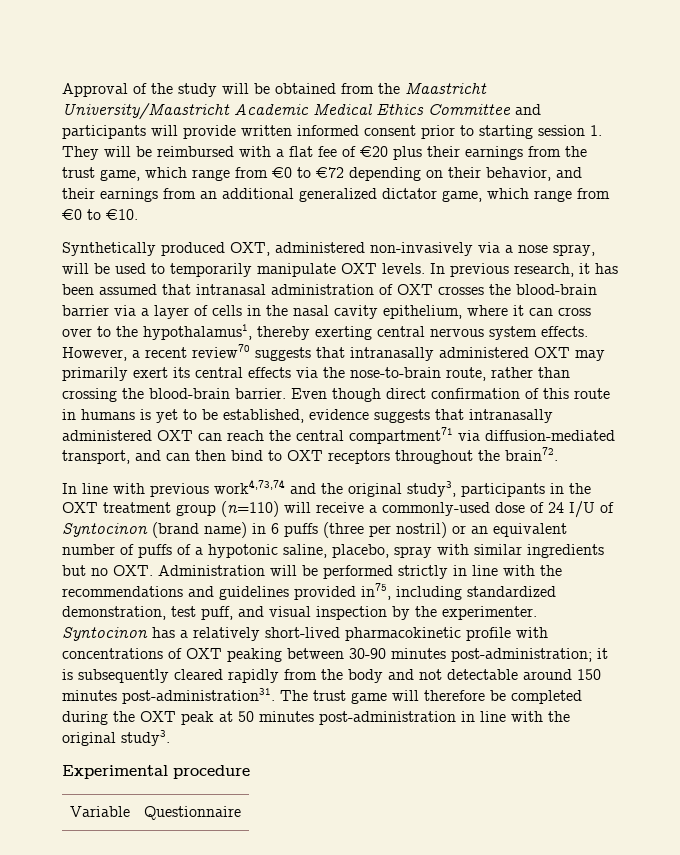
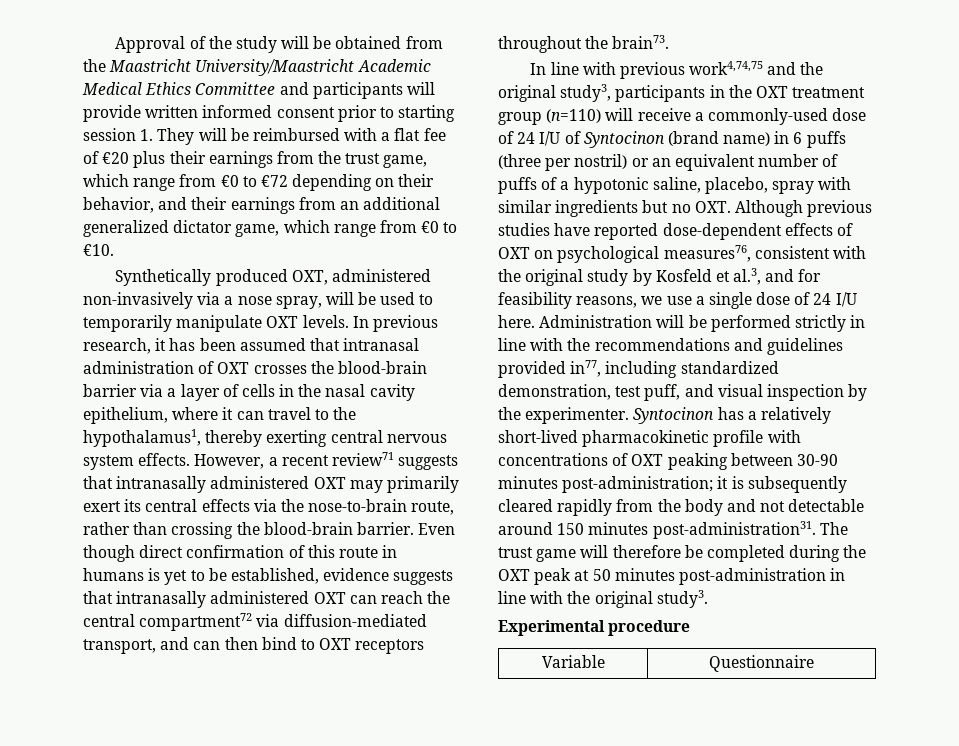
[558,307,591,316] [62,328,92,337] cross over -> [267,407,311,420] travel
[192,344,250,358] review70 -> [331,452,394,466] review71
[349,427,453,444] compartment71 -> [139,613,253,631] compartment72
[505,447,558,461] brain72. -> [612,35,670,49] brain73.
[214,479,285,494] work4,73,74 -> [689,61,764,75] work4,74,75
(153, 570) none -> [734,200,873,217] [498,223,853,240] [498,245,866,263] [498,268,822,286] [498,292,857,309] [498,315,535,328] Although previous studies have reported dose-dependent effects of OXT on psychological measures76, consistent with the original study by Kosfeld et al.3, and for feasibility reasons, we use a single dose of 24 I/U here.
[361,583,391,600] in75, -> [570,360,602,377] in77,

